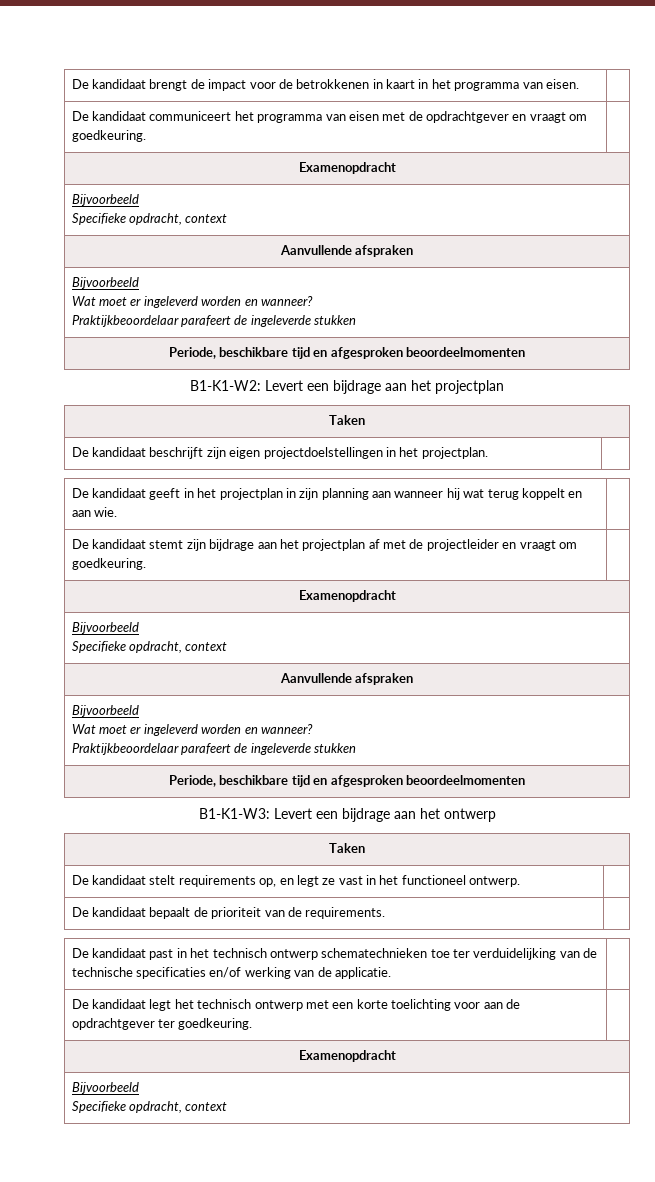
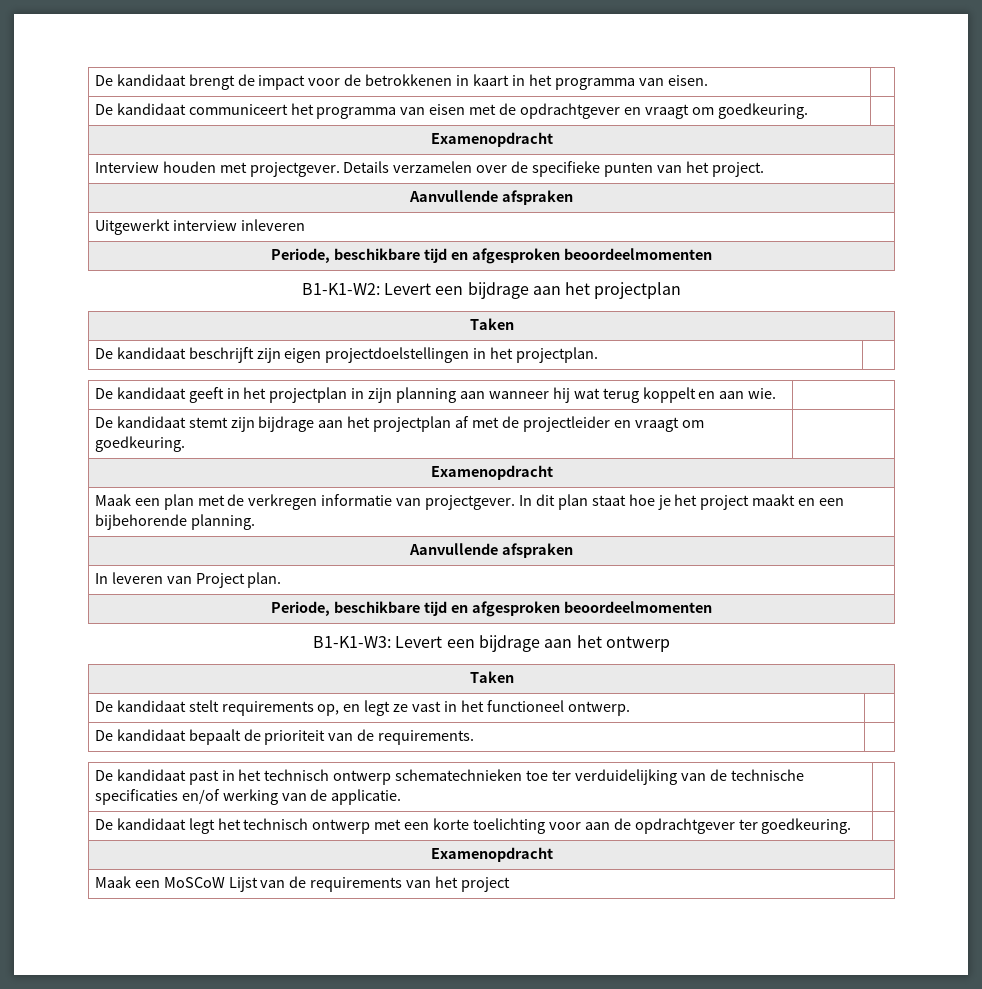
[71,194,139,206] [71,213,228,225] [279,245,414,257] [71,277,139,289] [71,296,313,308] [71,315,357,327] Bijvoorbeeld // Specifieke opdracht, context // Aanvullende afspraken // Bijvoorbeeld // Wat moet er ingeleverd worden en wanneer? // Praktijkbeoordelaar parafeert de ingeleverde stukken -> [94,161,764,177] [409,190,573,205] [94,219,305,235] Interview houden met projectgever. Details verzamelen over de specifieke punten van het project. // Aanvullende afspraken // Uitgewerkt interview inleveren
[71,622,139,634] [71,641,228,653] [279,673,414,685] [71,705,139,717] [71,724,313,736] [71,743,357,755] Bijvoorbeeld // Specifieke opdracht, context // Aanvullende afspraken // Bijvoorbeeld // Wat moet er ingeleverd worden en wanneer? // Praktijkbeoordelaar parafeert de ingeleverde stukken -> [94,494,845,510] [94,514,255,530] [409,543,573,558] [94,572,282,588] Maak een plan met de verkregen informatie van projectgever. In dit plan staat hoe je het project maakt en een bijbehorende planning. // Aanvullende afspraken // In leveren van Project plan.
[71,1082,139,1094] [71,1101,228,1113] Bijvoorbeeld // Specifieke opdracht, context -> [94,876,510,892] Maak een MoSCoW Lijst van de requirements van het project

